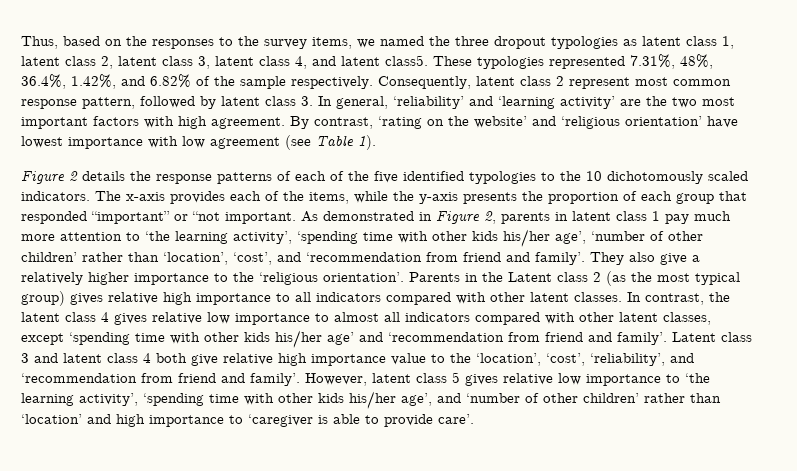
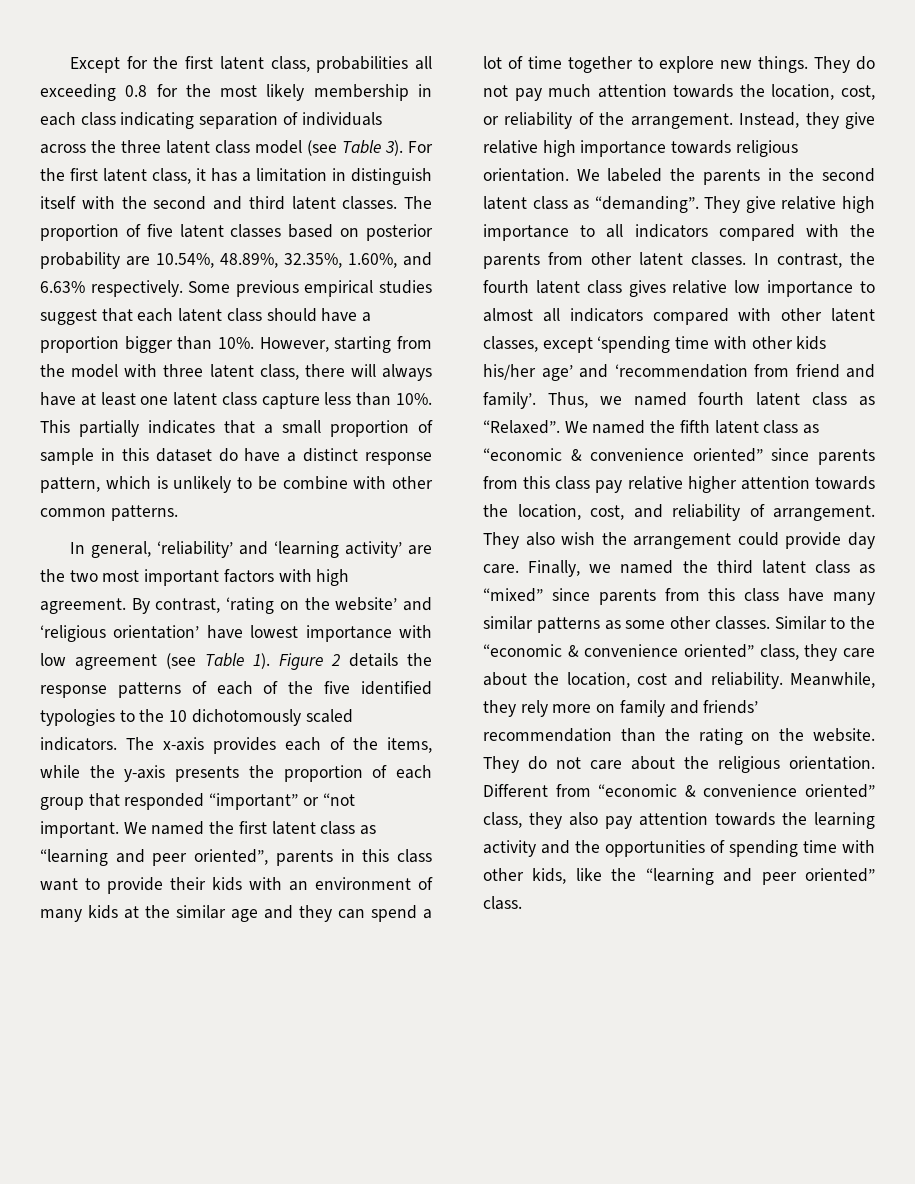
[21,36,734,49] [21,54,713,69] [21,74,731,89] [21,96,313,109] Thus, based on the responses to the survey items, we named the three dropout typologies as latent class 1, latent class 2, latent class 3, latent class 4, and latent class5. These typologies represented 7.31%, 48%, 36.4%, 1.42%, and 6.82% of the sample respectively. Consequently, latent class 2 represent most common response pattern, followed by latent class 3. -> [69,56,432,73] [40,84,432,101] [40,112,382,129] [40,140,433,156] [40,168,432,185] [40,196,432,210] [40,224,433,241] [40,252,432,269] [40,280,432,297] [40,308,372,325] [40,336,432,353] [40,364,432,381] [40,392,432,409] [40,420,433,437] [40,448,432,465] [40,476,433,493] [40,505,178,521] Except for the first latent class, probabilities all exceeding 0.8 for the most likely membership in each class indicating separation of individuals across the three latent class model (see Table 3). For the first latent class, it has a limitation in distinguish itself with the second and third latent classes. The proportion of five latent classes based on posterior probability are 10.54%, 48.89%, 32.35%, 1.60%, and 6.63% respectively. Some previous empirical studies suggest that each latent class should have a proportion bigger than 10%. However, starting from the model with three latent class, there will always have at least one latent class capture less than 10%. This partially indicates that a small proportion of sample in this dataset do have a distinct response pattern, which is unlikely to be combine with other common patterns. //
(376, 142) // -> (270, 661) none
[301,210,731,224] [21,229,703,247] [21,252,700,265] [21,271,740,286] [21,291,103,306] As demonstrated in Figure 2, parents in latent class 1 pay much more attention to ‘the learning activity’, ‘spending time with other kids his/her age’, ‘number of other children’ rather than ‘location’, ‘cost’, and ‘recommendation from friend and family’. They also give a relatively higher importance to the ‘religious orientation’. Parents in the Latent class 2 (as the most typical group) gives -> [123,821,377,835] [40,849,433,866] [40,877,433,894] [40,905,432,922] [483,56,875,73] [483,84,875,101] [483,112,875,129] [483,140,798,157] [483,168,875,185] [483,196,776,213] We named the first latent class as “learning and peer oriented”, parents in this class want to provide their kids with an environment of many kids at the similar age and they can spend a lot of time together to explore new things. They do not pay much attention towards the location, cost, or reliability of the arrangement. Instead, they give relative high importance towards religious orientation. We labeled the parents in the second latent class as “demanding”. They give
(486, 298) none -> [850,224,875,237] [483,252,583,269] the parents from
[21,312,109,322] latent class 4 -> [483,280,622,294] fourth latent class
[672,332,752,342] [21,353,694,366] [21,372,710,386] [21,391,721,409] [21,414,474,427] Latent class 3 and latent class 4 both give relative high importance value to the ‘location’, ‘cost’, ‘reliability’, and ‘recommendation from friend and family’. However, latent class 5 gives relative low importance to ‘the learning activity’, ‘spending time with other kids his/her age’, and ‘number of other children’ rather than ‘location’ and high importance to ‘caregiver is able to provide care’. -> [547,392,875,408] [483,420,820,434] [483,448,875,465] [483,476,875,493] [483,504,875,521] [483,532,875,549] [483,560,875,577] [483,588,875,605] [483,616,875,633] [483,644,875,661] [483,672,875,689] [483,700,759,717] [483,728,875,745] [483,756,875,773] [483,784,875,798] [483,812,875,829] [483,840,875,857] [483,868,875,885] [483,896,522,910] Thus, we named fourth latent class as “Relaxed”. We named the fifth latent class as “economic & convenience oriented” since parents from this class pay relative higher attention towards the location, cost, and reliability of arrangement. They also wish the arrangement could provide day care. Finally, we named the third latent class as “mixed” since parents from this class have many similar patterns as some other classes. Similar to the “economic & convenience oriented” class, they care about the location, cost and reliability. Meanwhile, they rely more on family and friends’ recommendation than the rating on the website. They do not care about the religious orientation. Different from “economic & convenience oriented” class, they also pay attention towards the learning activity and the opportunities of spending time with other kids, like the “learning and peer oriented” class.

